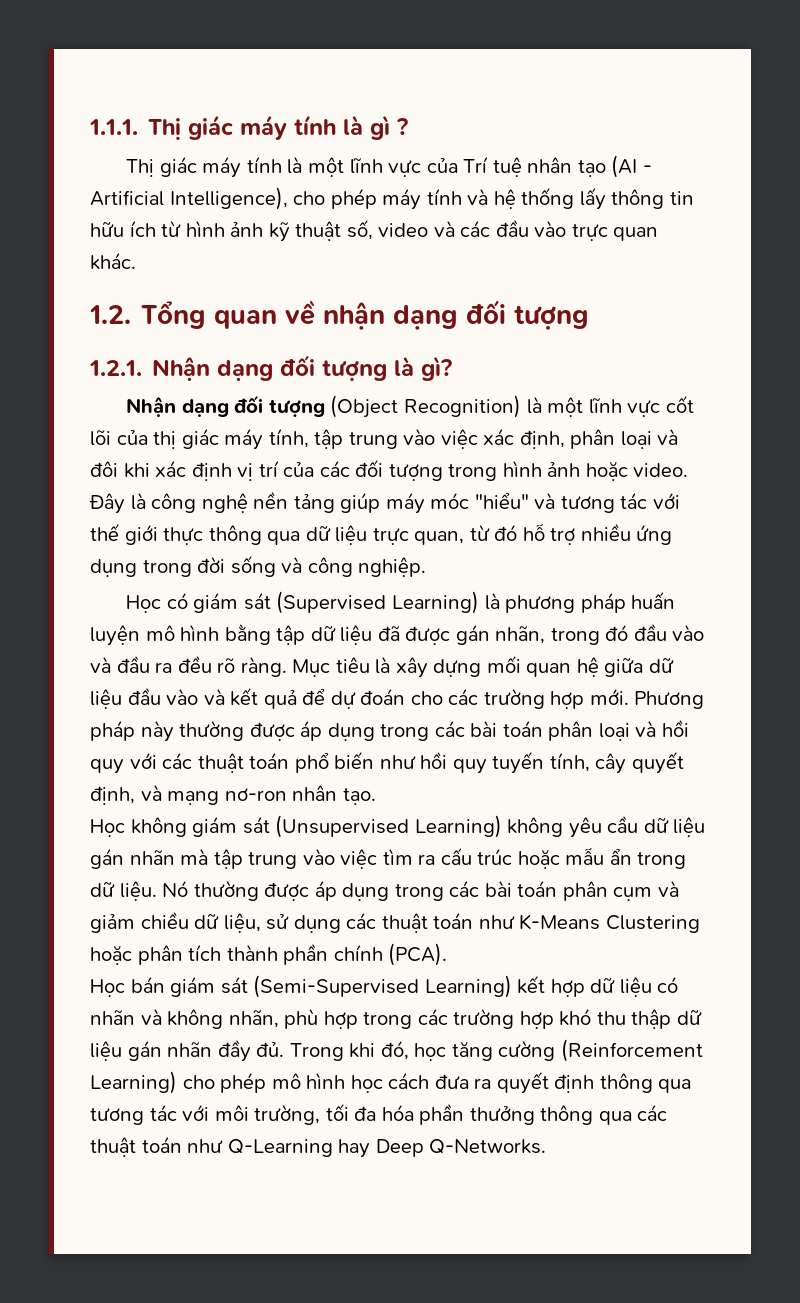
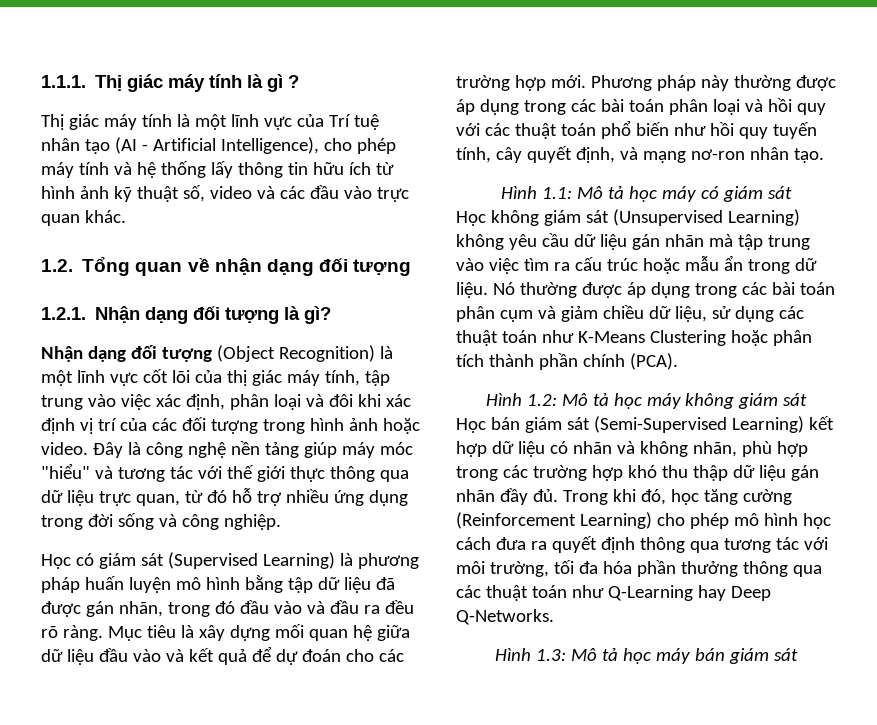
(376, 796) none -> [501,186,792,202] // Hình 1.1: Mô tả học máy có giám sát
(448, 954) none -> [485,393,808,409] // Hình 1.2: Mô tả học máy không giám sát
(547, 1146) none -> [495,648,798,664] // Hình 1.3: Mô tả học máy bán giám sát

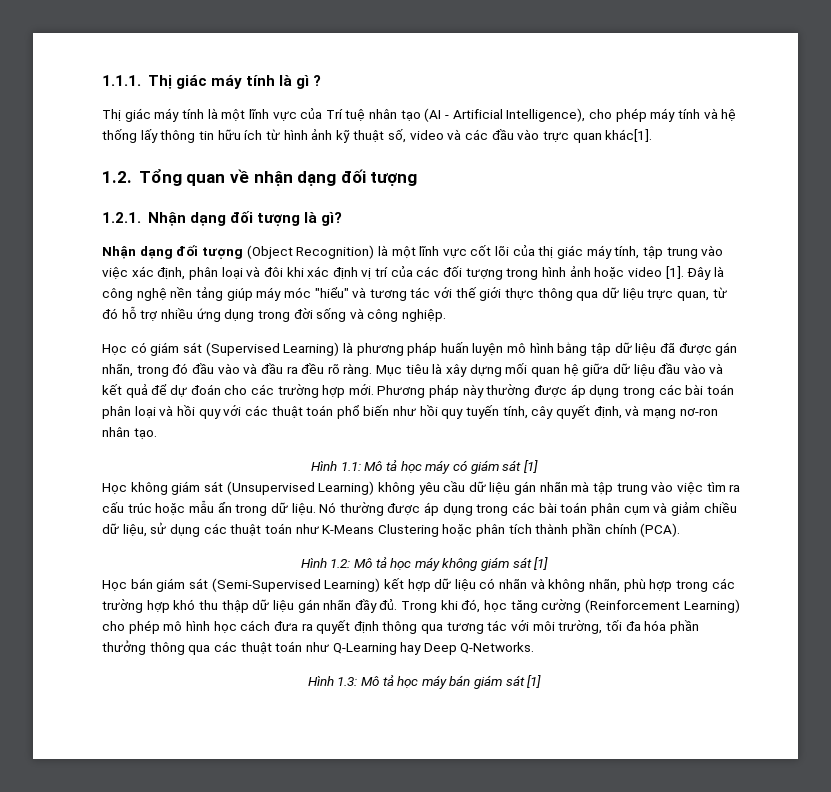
[84,210,126,223] khác. -> [605,129,653,142] khác[1].
[41,442,88,455] video. -> [627,266,684,279] video [1].
(792, 192) none -> [523,460,538,473] [1]
(808, 399) none -> [534,557,549,570] [1]
(798, 654) none -> [527,675,542,688] [1]

